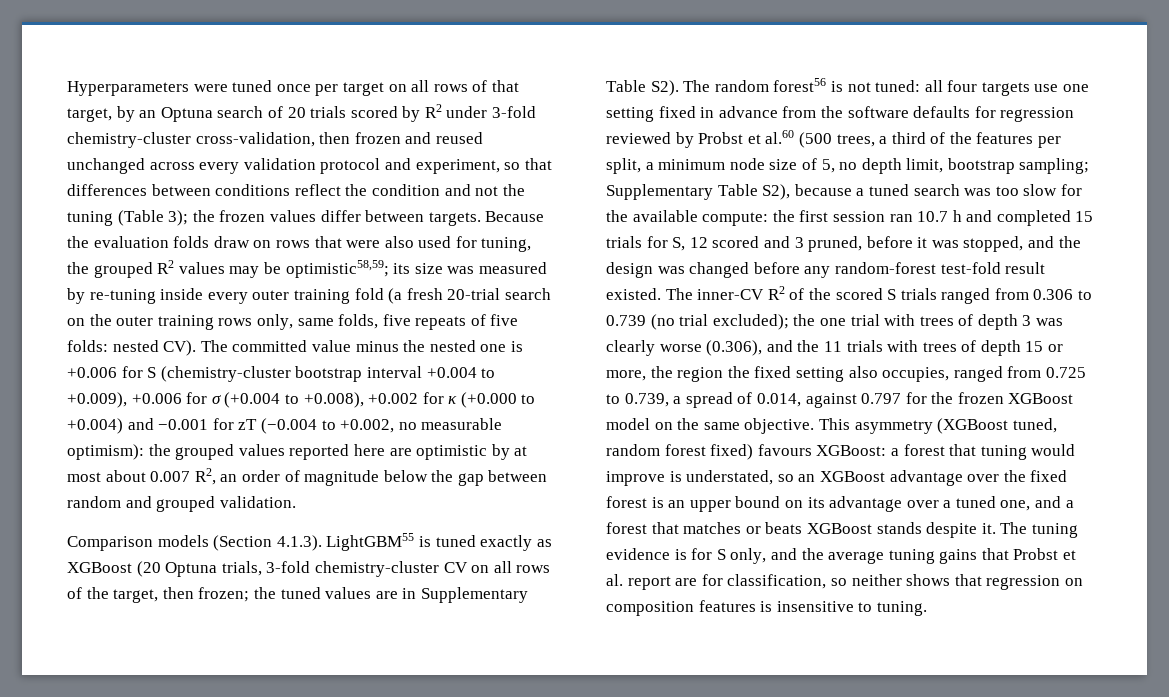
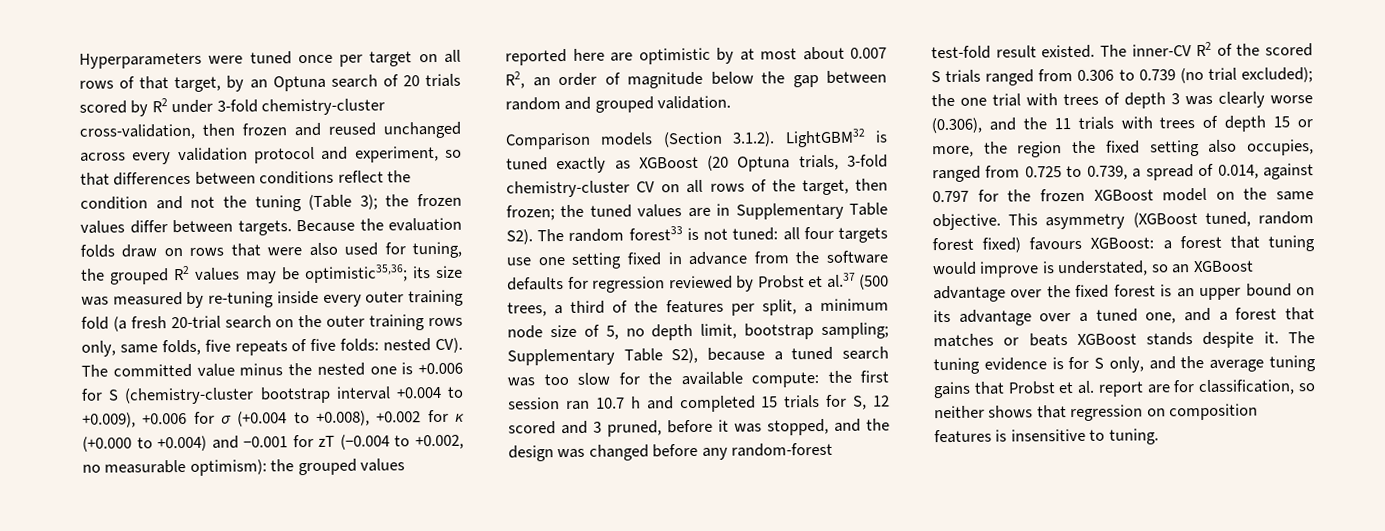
[285,260,389,278] optimistic58,59; -> [303,264,408,284] optimistic35,36;
[276,533,415,551] 4.1.3). LightGBM55 -> [732,128,866,148] 3.1.2). LightGBM32
[773,78,827,92] forest56 -> [628,226,683,241] forest33
[765,130,795,144] al.60 -> [826,272,856,288] al.37

